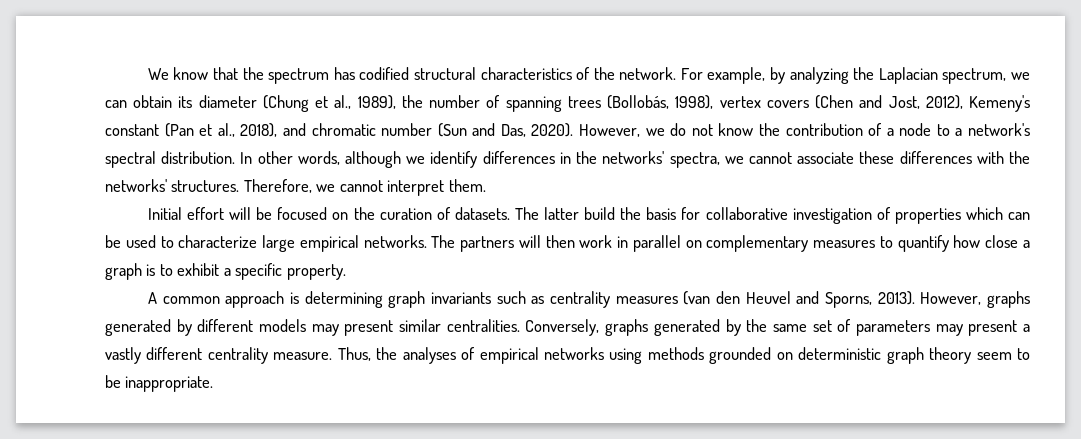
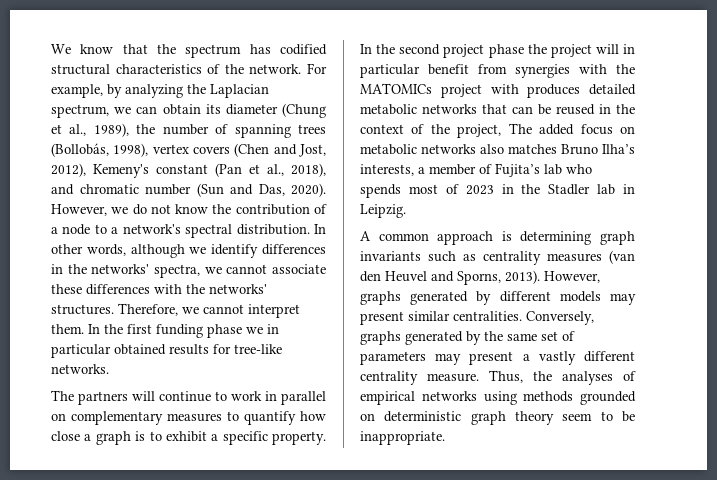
[147,207,1030,224] [105,235,427,252] // Initial effort will be focused on the curation of datasets. The latter build the basis for collaborative investigation of properties which can be used to characterize large empirical networks. -> [88,324,279,338] [51,344,282,358] [51,364,109,374] In the first funding phase we in particular obtained results for tree-like networks. //
[545,235,575,248] then -> [159,391,227,402] continue to
(346, 272) none -> [360,44,635,58] [360,64,635,78] [360,83,636,98] [360,104,635,115] [360,123,635,138] [360,144,635,155] [360,163,592,177] [360,184,635,198] [360,204,406,218] In the second project phase the project will in particular benefit from synergies with the MATOMICs project with produces detailed metabolic networks that can be reused in the context of the project, The added focus on metabolic networks also matches Bruno Ilha’s interests, a member of Fujita’s lab who spends most of 2023 in the Stadler lab in Leipzig.

